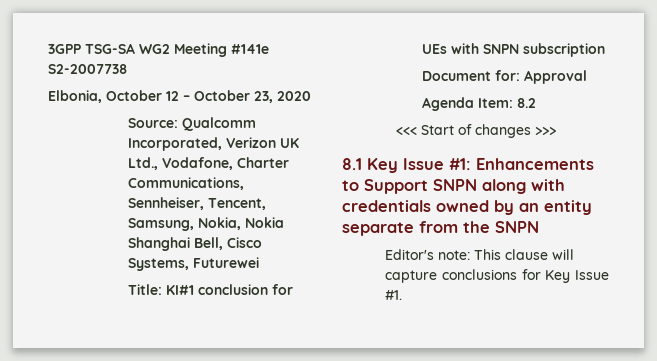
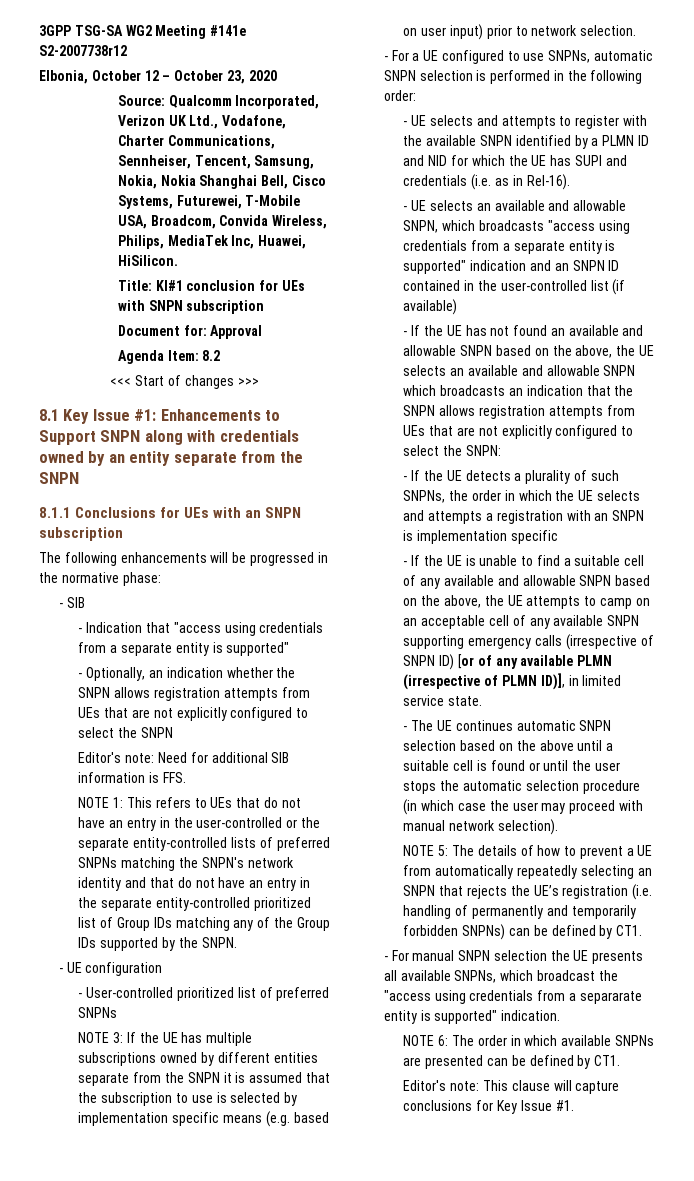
[48,64,127,74] S2-2007738 -> [39,45,127,56] S2-2007738r12
[193,257,260,268] Futurewei -> [176,195,301,209] [117,215,328,229] [117,235,307,249] [117,255,178,266] Futurewei, T-Mobile USA, Broadcom, Convida Wireless, Philips, MediaTek Inc, Huawei, HiSilicon.
(539, 227) none -> [39,507,302,518] [39,527,123,541] [39,552,328,566] [39,572,161,586] [58,597,85,608] [78,622,324,636] [78,642,290,656] [78,667,296,681] [78,687,310,701] [78,707,309,721] [78,727,173,738] [78,752,290,763] [78,772,186,783] [78,797,301,808] [78,817,320,831] [78,837,330,851] [78,857,294,871] [78,877,310,891] [78,897,311,911] [78,917,330,931] [78,937,237,951] [58,962,163,976] [78,987,330,1001] [78,1007,118,1018] [78,1032,253,1046] [78,1052,318,1066] [78,1072,330,1086] [78,1092,298,1106] [78,1111,329,1127] [403,24,637,40] [383,50,653,64] [383,70,643,84] [383,90,416,101] [403,115,647,129] [403,135,649,149] [403,155,627,166] [403,174,570,190] [403,200,627,211] [403,220,630,234] [403,240,616,254] [403,260,620,274] [403,279,626,295] [403,299,458,315] [403,325,644,336] [403,345,654,358] [403,365,636,376] [403,385,634,396] [403,405,635,419] [403,425,634,439] [403,445,501,456] [403,470,619,484] [403,490,640,503] [403,510,645,524] [403,530,558,544] [403,555,645,566] [403,575,651,589] [403,595,650,609] [403,615,640,629] [403,634,654,650] [403,654,613,670] [403,673,622,690] [403,695,483,706] [403,720,612,731] [403,740,614,751] [403,760,620,771] [403,780,640,794] [403,799,643,815] [403,819,558,835] [403,845,653,859] [403,865,652,879] [403,884,653,900] [403,905,636,919] [403,924,643,940] [383,950,644,964] [383,970,618,983] [383,990,642,1004] [383,1010,561,1024] [403,1035,654,1046] [403,1055,621,1069] // 8.1.1 Conclusions for UEs with an SNPN subscription // The following enhancements will be progressed in the normative phase: // - SIB // - Indication that "access using credentials from a separate entity is supported" // - Optionally, an indication whether the SNPN allows registration attempts from UEs that are not explicitly configured to select the SNPN // Editor's note: Need for additional SIB information is FFS. // NOTE 1: This refers to UEs that do not have an entry in the user-controlled or the separate entity-controlled lists of preferred SNPNs matching the SNPN's network identity and that do not have an entry in the separate entity-controlled prioritized list of Group IDs matching any of the Group IDs supported by the SNPN. // - UE configuration // - User-controlled prioritized list of preferred SNPNs // NOTE 3: If the UE has multiple subscriptions owned by different entities separate from the SNPN it is assumed that the subscription to use is selected by implementation specific means (e.g. based on user input) prior to network selection. // - For a UE configured to use SNPNs, automatic SNPN selection is performed in the following order: // - UE selects and attempts to register with the available SNPN identified by a PLMN ID and NID for which the UE has SUPI and credentials (i.e. as in Rel-16). // - UE selects an available and allowable SNPN, which broadcasts "access using credentials from a separate entity is supported" indication and an SNPN ID contained in the user-controlled list (if available) // - If the UE has not found an available and allowable SNPN based on the above, the UE selects an available and allowable SNPN which broadcasts an indication that the SNPN allows registration attempts from UEs that are not explicitly configured to select the SNPN: // - If the UE detects a plurality of such SNPNs, the order in which the UE selects and attempts a registration with an SNPN is implementation specific // - If the UE is unable to find a suitable cell of any available and allowable SNPN based on the above, the UE attempts to camp on an acceptable cell of any available SNPN supporting emergency calls (irrespective of SNPN ID) [or of any available PLMN (irrespective of PLMN ID)], in limited service state. // - The UE continues automatic SNPN selection based on the above until a suitable cell is found or until the user stops the automatic selection procedure (in which case the user may proceed with manual network selection). // NOTE 5: The details of how to prevent a UE from automatically repeatedly selecting an SNPN that rejects the UE’s registration (i.e. handling of permanently and temporarily forbidden SNPNs) can be defined by CT1. // - For manual SNPN selection the UE presents all available SNPNs, which broadcast the "access using credentials from a separarate entity is supported" indication. // NOTE 6: The order in which available SNPNs are presented can be defined by CT1.

